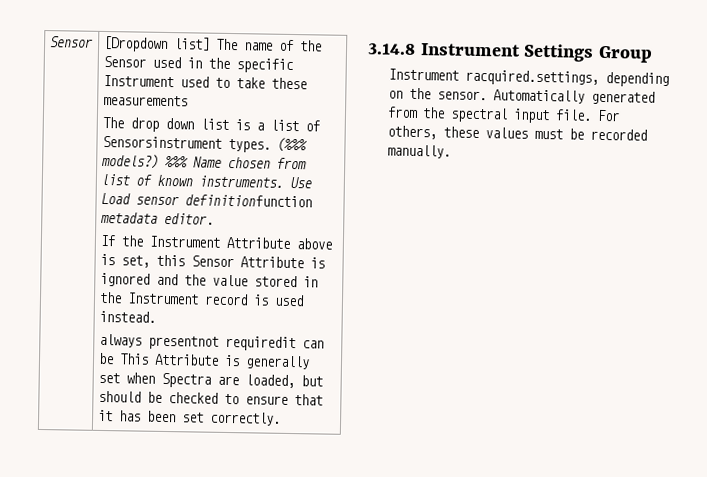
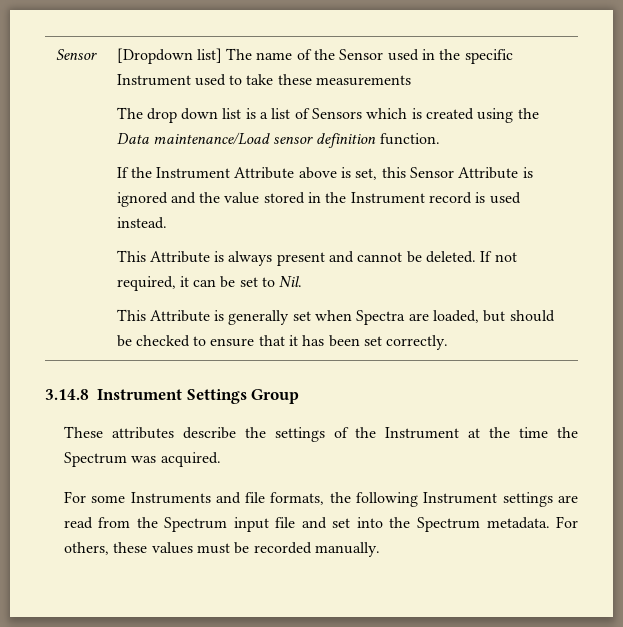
[101,135,308,153] [100,153,307,170] [100,173,312,189] [100,192,312,208] [99,211,214,225] Sensorsinstrument types. (%%% models?) %%% Name chosen from list of known instruments. Use Load sensor definitionfunction metadata editor. -> [312,108,539,123] [116,132,440,148] Sensors which is created using the Data maintenance/Load sensor definition function.
[98,333,324,352] [97,352,114,365] always presentnot requiredit can be -> [116,250,517,266] [116,276,303,291] This Attribute is always present and cannot be deleted. If not required, it can be set to Nil. //
[387,68,669,88] [387,87,655,105] [386,106,592,124] Instrument racquired.settings, depending on the sensor. Automatically generated from the spectral input file. -> [63,426,578,442] [63,452,221,467] [63,491,578,507] [63,517,550,532] These attributes describe the settings of the Instrument at the time the Spectrum was acquired. // For some Instruments and file formats, the following Instrument settings are read from the Spectrum input file and set into the Spectrum metadata.

